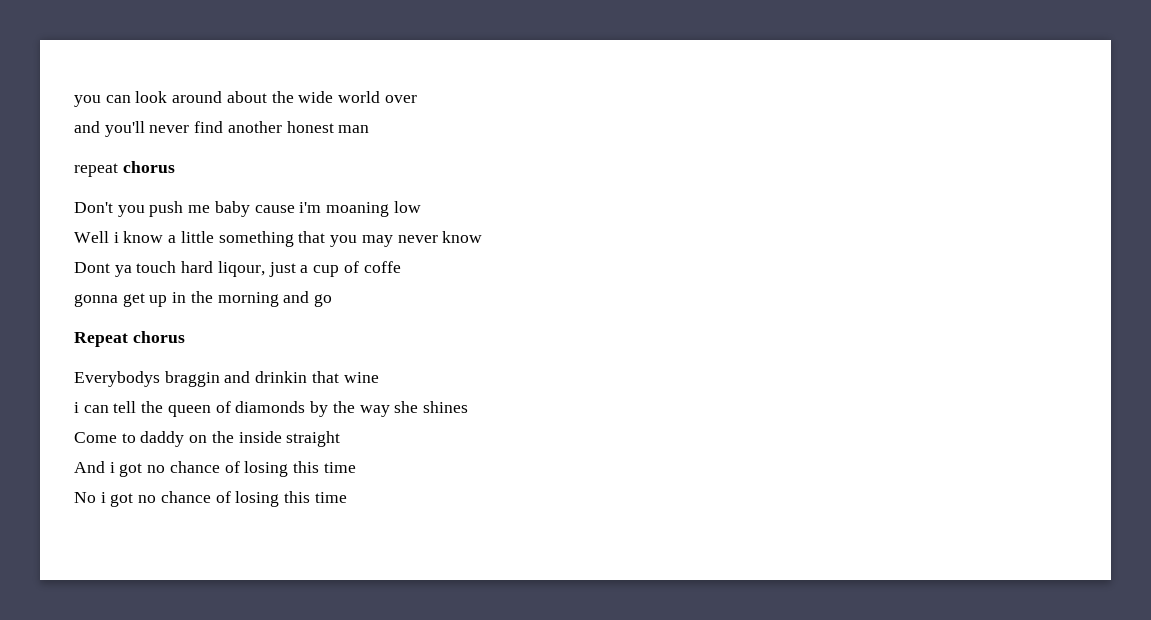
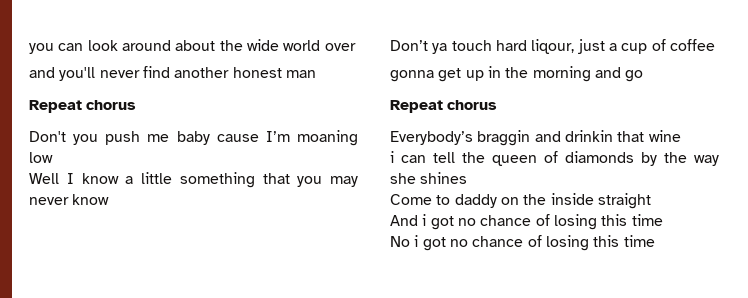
[74,163,118,177] repeat -> [29,100,82,113] Repeat
[299,202,322,213] i'm -> [265,131,290,142] I’m
[113,232,119,243] i -> [66,173,74,184] I
[74,262,110,273] Dont -> [390,40,428,51] Don’t
[363,261,401,273] coffe -> [669,39,715,51] coffee
[74,371,160,387] Everybodys -> [390,131,473,145] Everybody’s

